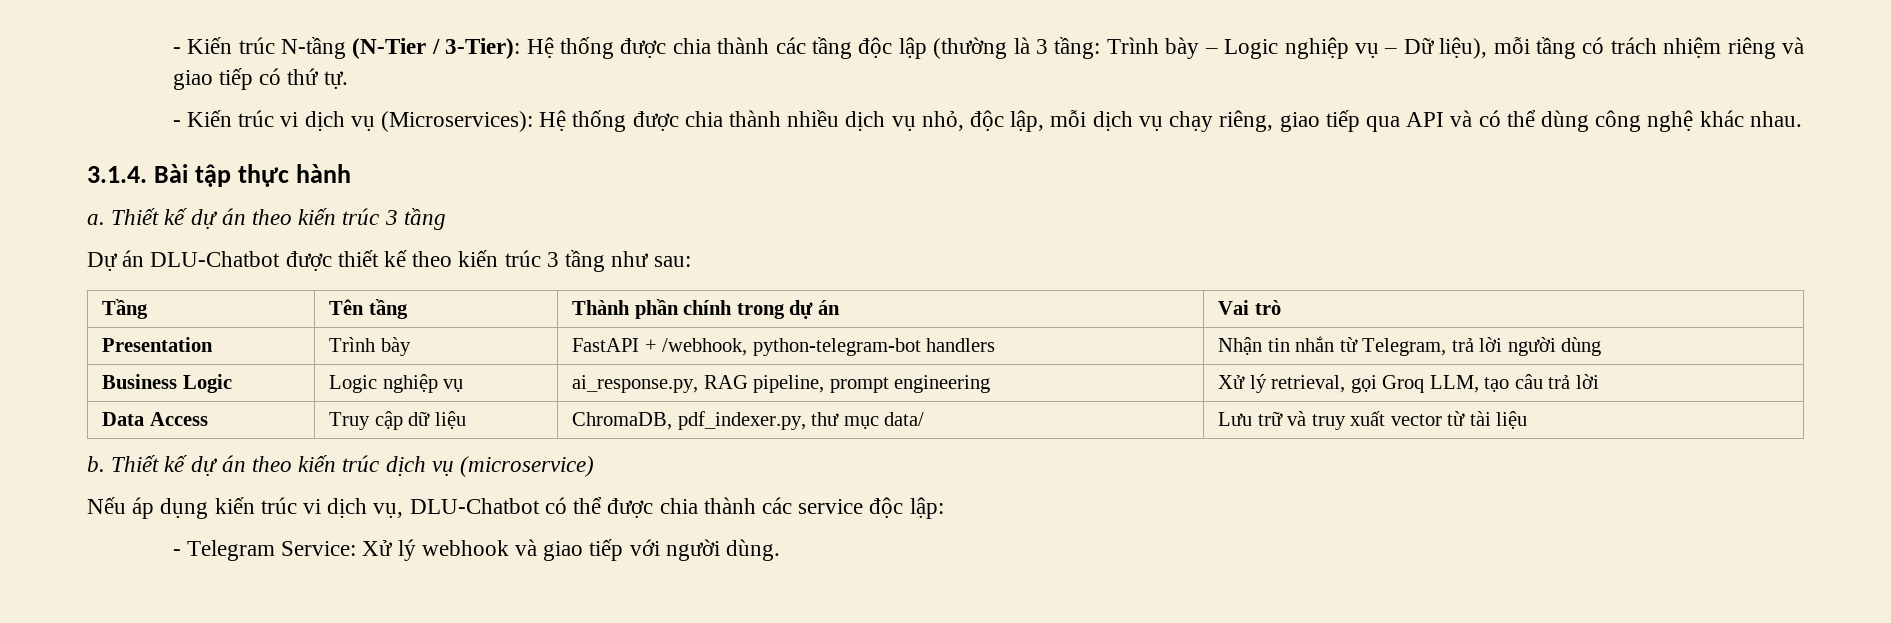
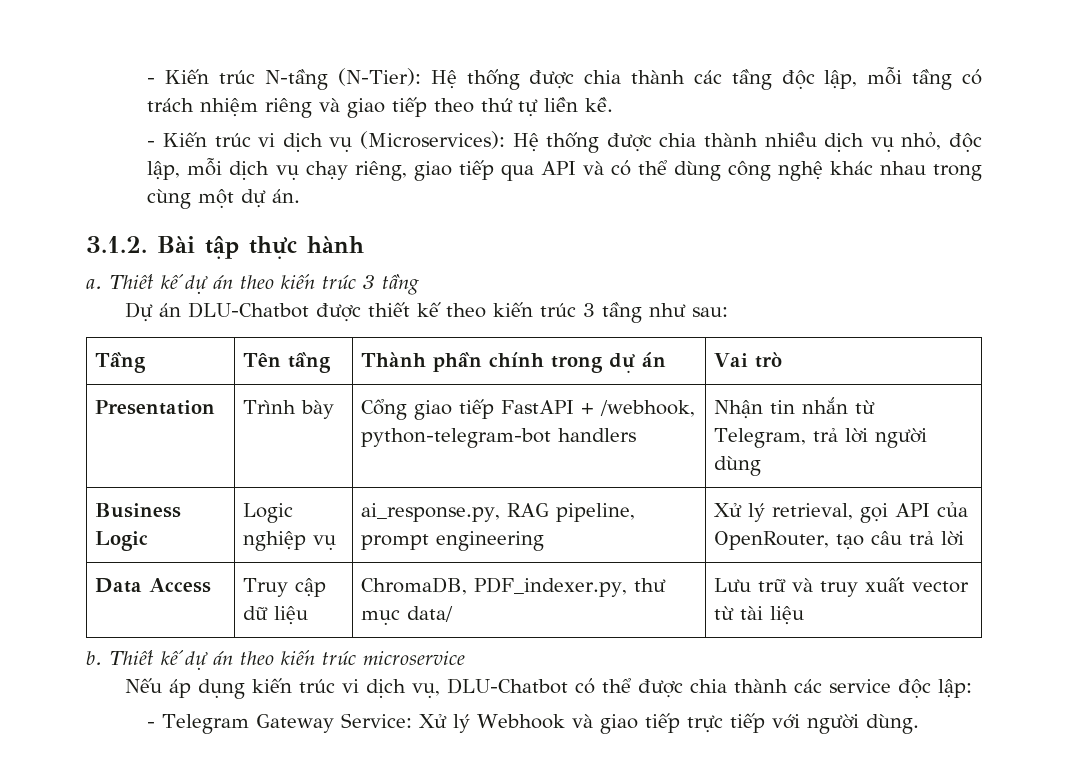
[352,38,521,59] (N-Tier / 3-Tier): -> [337,68,421,86] (N-Tier):
[898,37,1488,59] lập (thường là 3 tầng: Trình bày – Logic nghiệp vụ – Dữ liệu), -> [824,70,858,89] lập,
[259,68,348,89] có thứ tự. -> [434,97,614,117] theo thứ tự liền kề.
[1749,111,1802,127] [87,166,147,183] nhau. // 3.1.4. -> [879,161,982,181] [147,189,301,209] [86,236,147,253] nhau trong cùng một dự án. // 3.1.2.
(411, 346) none -> [361,399,495,420] Cổng giao tiếp
[1382,375,1479,393] Groq LLM, -> [895,502,969,517] [714,531,830,550] API của OpenRouter,
[677,411,806,430] pdf_indexer.py, -> [474,577,628,597] PDF_indexer.py,
[385,456,595,477] dịch vụ (microservice) -> [363,651,465,665] microservice
(275, 550) none -> [256,714,335,733] Gateway
[421,539,624,561] webhook và giao tiếp -> [477,713,766,734] Webhook và giao tiếp trực tiếp

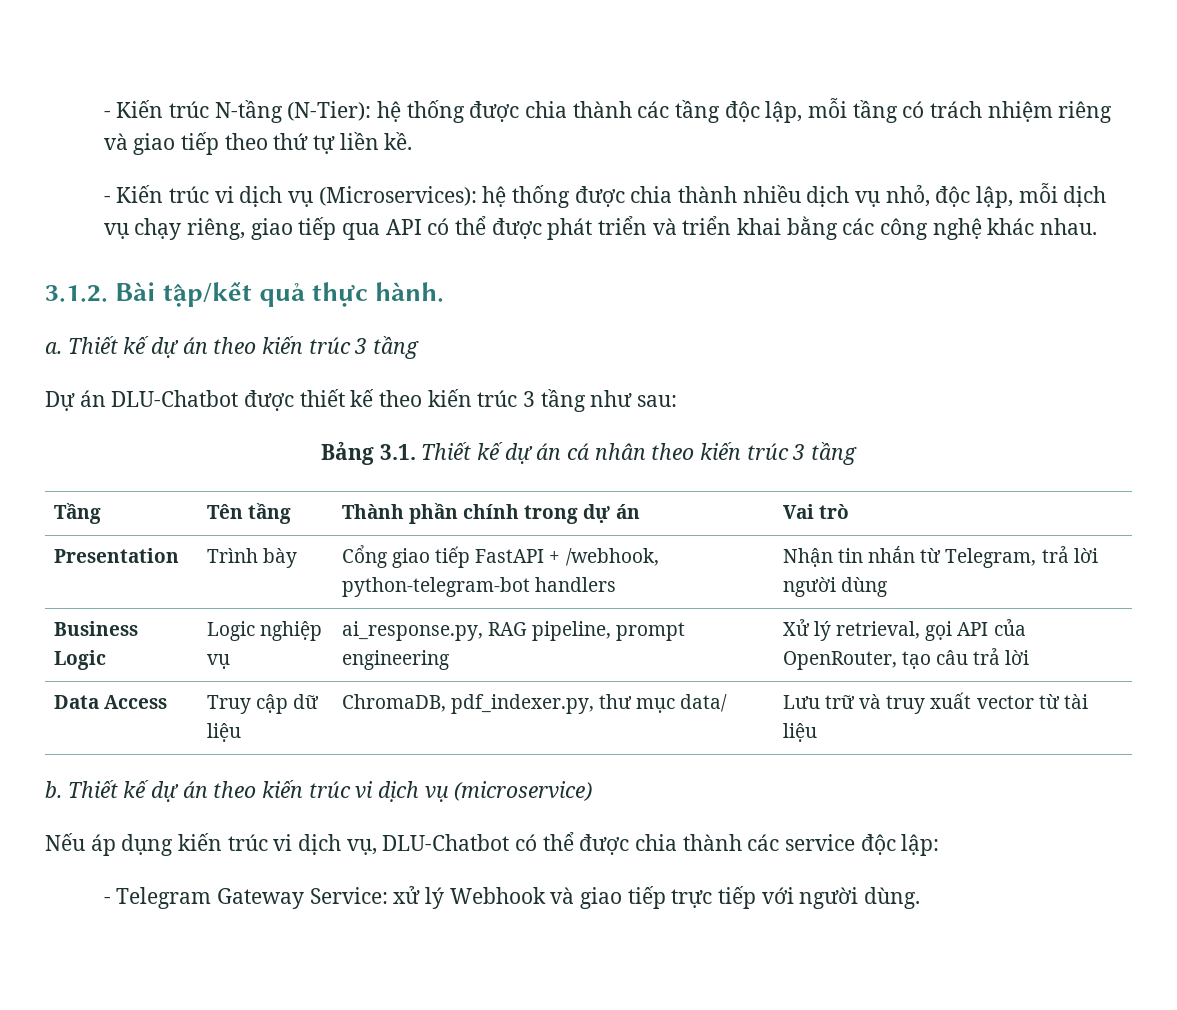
[430,70,457,89] Hệ -> [376,101,401,122] hệ
[512,133,539,152] Hệ -> [482,186,507,207] hệ
[582,160,982,181] [147,189,301,209] [86,236,364,259] và có thể dùng công nghệ khác nhau trong cùng một dự án. // 3.1.2. Bài tập thực hành -> [427,216,1097,240] [45,282,445,307] có thể được phát triển và triển khai bằng các công nghệ khác nhau. // 3.1.2. Bài tập/kết quả thực hành.
(729, 312) none -> [320,441,858,465] // Bảng 3.1. Thiết kế dự án cá nhân theo kiến trúc 3 tầng
[474,577,628,597] PDF_indexer.py, -> [451,694,595,714] pdf_indexer.py,
[363,651,465,665] microservice -> [355,781,593,802] vi dịch vụ (microservice)
[419,714,448,728] Xử -> [393,886,421,904] xử

